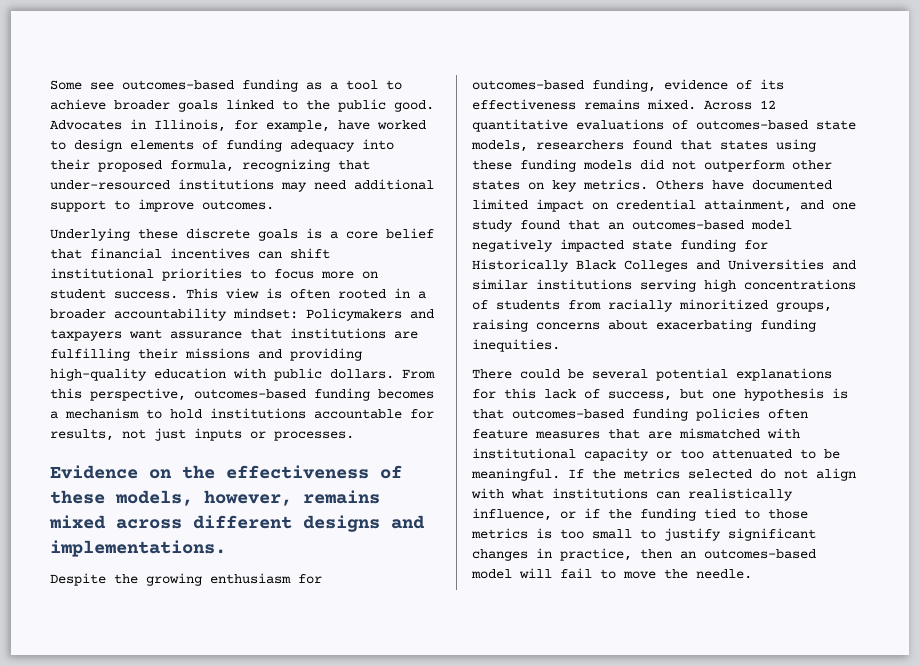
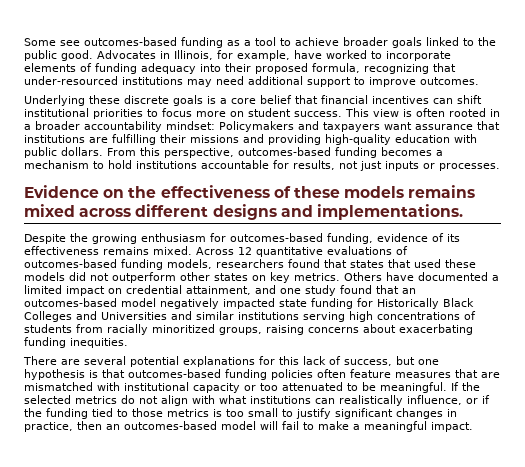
[74,139,122,152] design -> [386,51,451,61] incorporate
[115,490,292,506] models, however, -> [344,186,405,198] models
[816,120,856,130] state -> [121,259,163,270] funding
[776,139,816,152] [472,159,576,172] using these funding -> [388,259,476,268] that used these
(832, 185) none -> [492,275,499,281] a
[520,369,584,379] could be -> [61,359,80,365] are
[623,468,752,479] metrics selected -> [24,395,117,404] selected metrics
[623,569,752,579] move the needle. -> [318,421,473,432] make a meaningful impact.

